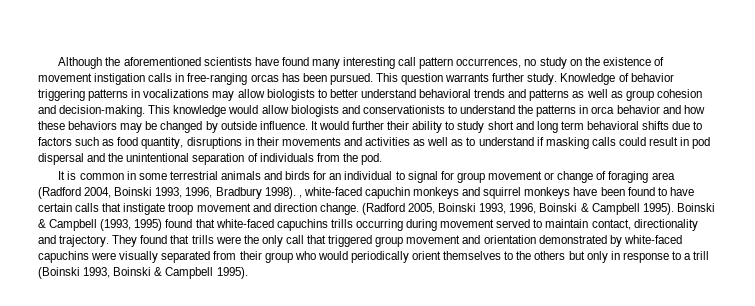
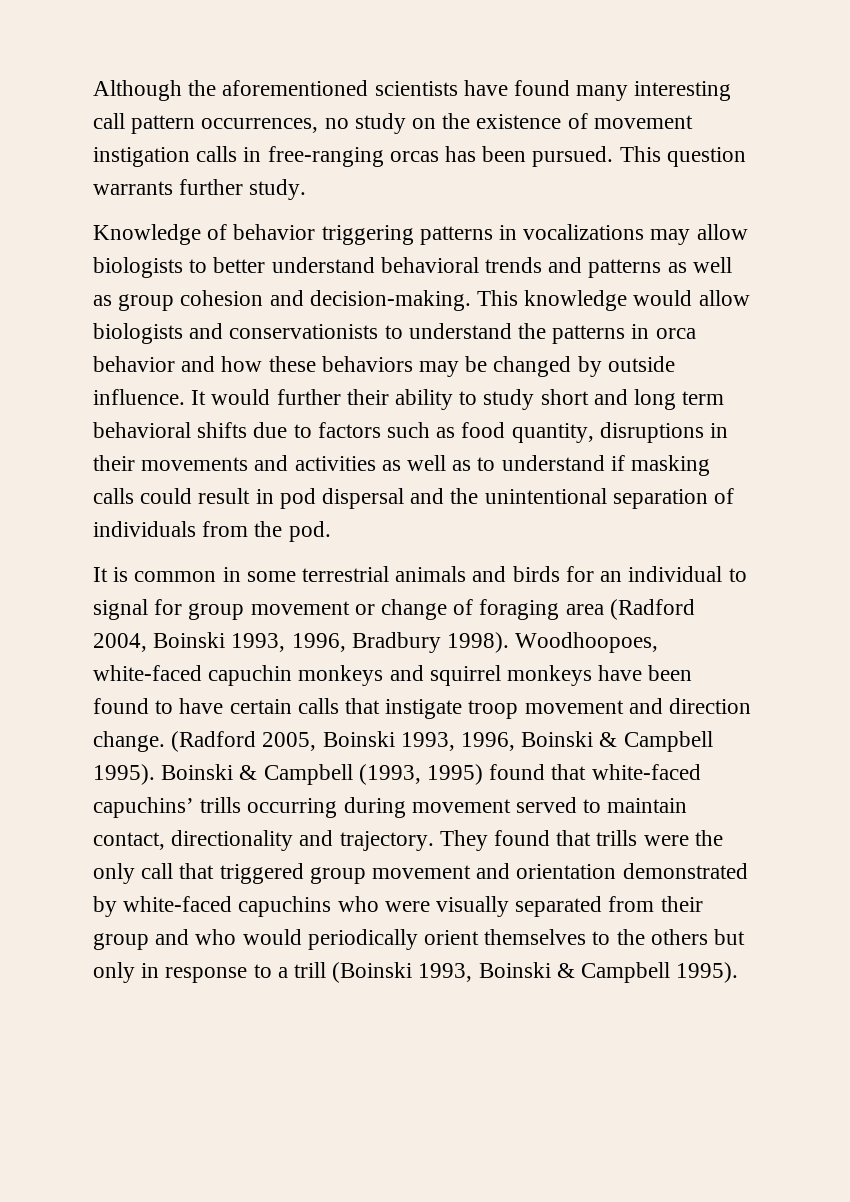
(558, 79) none -> (307, 189) //
[298,195,302,198] , -> [515,632,659,653] Woodhoopoes,
[276,219,328,231] capuchins -> [93,797,194,818] capuchins’
(89, 257) none -> [337,896,379,912] who
(293, 257) none -> [155,929,190,945] and

